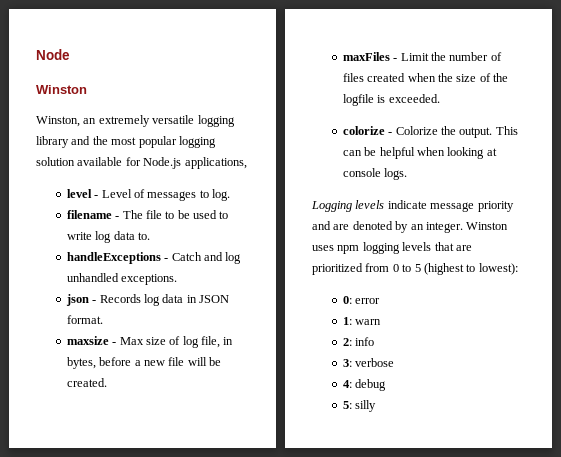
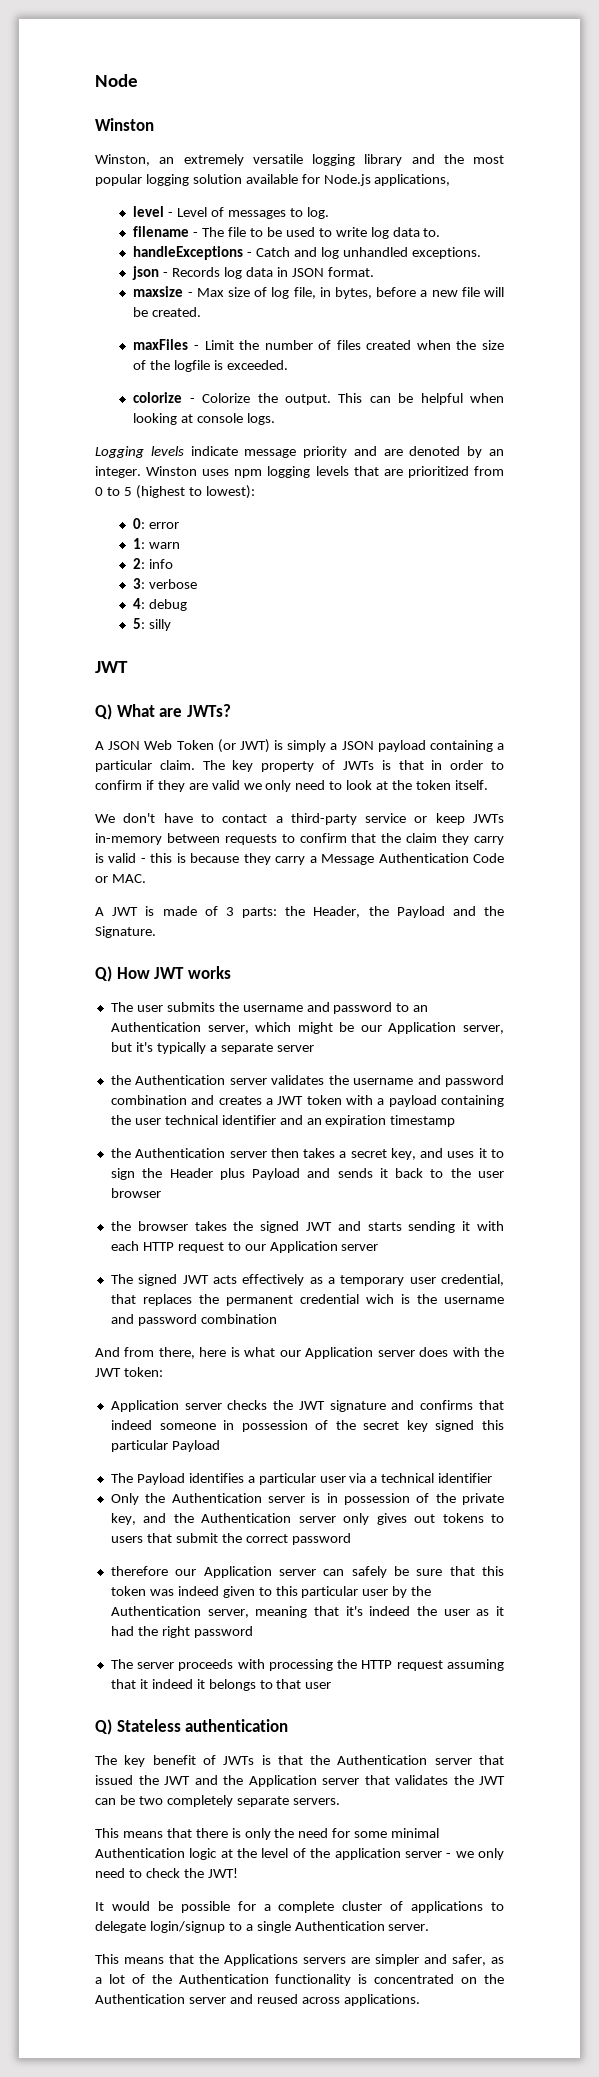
(377, 406) none -> [95,661,128,673] [95,704,231,720] [95,739,505,753] [95,760,504,772] [95,780,488,792] [95,813,505,825] [95,833,505,845] [95,853,504,865] [95,874,146,883] [95,906,504,918] [95,926,156,938] [95,966,231,982] [110,1002,429,1014] [110,1022,504,1034] [110,1042,314,1054] [110,1075,505,1087] [110,1095,505,1107] [110,1115,456,1127] [110,1148,504,1160] [110,1168,504,1180] [110,1188,161,1198] [110,1221,505,1233] [110,1241,379,1253] [110,1274,505,1286] [110,1294,505,1306] [110,1314,277,1326] [95,1347,504,1359] [95,1367,163,1377] [110,1400,505,1412] [110,1420,505,1432] [110,1440,220,1452] [110,1473,493,1485] [110,1493,505,1505] [110,1513,504,1525] [110,1533,351,1545] [110,1566,505,1578] [110,1586,432,1598] [110,1606,504,1618] [110,1626,253,1638] [110,1659,505,1671] [110,1679,332,1691] [95,1719,289,1735] [95,1755,505,1767] [95,1775,505,1787] [95,1795,340,1807] [95,1828,440,1840] [95,1848,505,1860] [95,1868,238,1878] [95,1901,504,1913] [95,1921,430,1933] [95,1954,504,1966] [95,1974,505,1986] [95,1994,420,2006] // JWT // Q) What are JWTs? // A JSON Web Token (or JWT) is simply a JSON payload containing a particular claim. The key property of JWTs is that in order to confirm if they are valid we only need to look at the token itself. // We don't have to contact a third-party service or keep JWTs in-memory between requests to confirm that the claim they carry is valid - this is because they carry a Message Authentication Code or MAC. // A JWT is made of 3 parts: the Header, the Payload and the Signature. // Q) How JWT works // The user submits the username and password to an Authentication server, which might be our Application server, but it's typically a separate server // the Authentication server validates the username and password combination and creates a JWT token with a payload containing the user technical identifier and an expiration timestamp // the Authentication server then takes a secret key, and uses it to sign the Header plus Payload and sends it back to the user browser // the browser takes the signed JWT and starts sending it with each HTTP request to our Application server // The signed JWT acts effectively as a temporary user credential, that replaces the permanent credential wich is the username and password combination // And from there, here is what our Application server does with the JWT token: // Application server checks the JWT signature and confirms that indeed someone in possession of the secret key signed this particular Payload // The Payload identifies a particular user via a technical identifier // Only the Authentication server is in possession of the private key, and the Authentication server only gives out tokens to users that submit the correct password // therefore our Application server can safely be sure that this token was indeed given to this particular user by the Authentication server, meaning that it's indeed the user as it had the right password // The server proceeds with processing the HTTP request assuming that it indeed it belongs to that user // Q) Stateless authentication // The key benefit of JWTs is that the Authentication server that issued the JWT and the Application server that validates the JWT can be two completely separate servers. // This means that there is only the need for some minimal Authentication logic at the level of the application server - we only need to check the JWT! // It would be possible for a complete cluster of applications to delegate login/signup to a single Authentication server. // This means that the Applications servers are simpler and safer, as a lot of the Authentication functionality is concentrated on the Authentication server and reused across applications.

